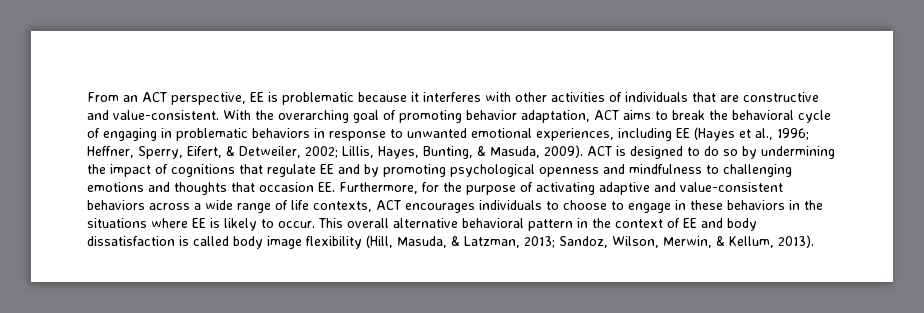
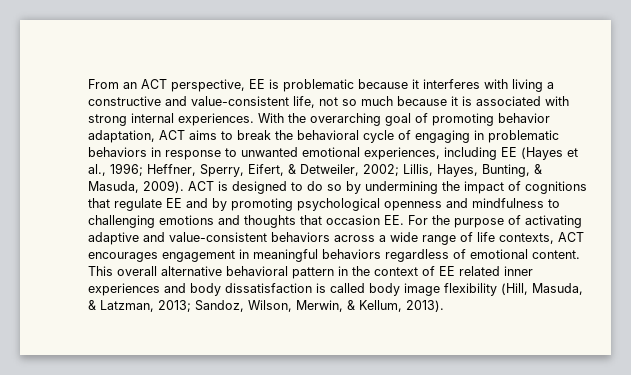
[515,92,819,102] [87,110,219,120] other activities of individuals that are constructive and value-consistent. -> [512,79,554,92] [88,96,569,108] [88,113,254,126] living a constructive and value-consistent life, not so much because it is associated with strong internal experiences.
[339,182,439,194] Furthermore, for -> [408,215,428,225] For
[479,200,823,213] [87,218,315,231] individuals to choose to engage in these behaviors in the situations where EE is likely to occur. -> [162,249,580,262] engagement in meaningful behaviors regardless of emotional content.
(697, 223) none -> [459,266,533,276] [88,283,160,296] related inner experiences

